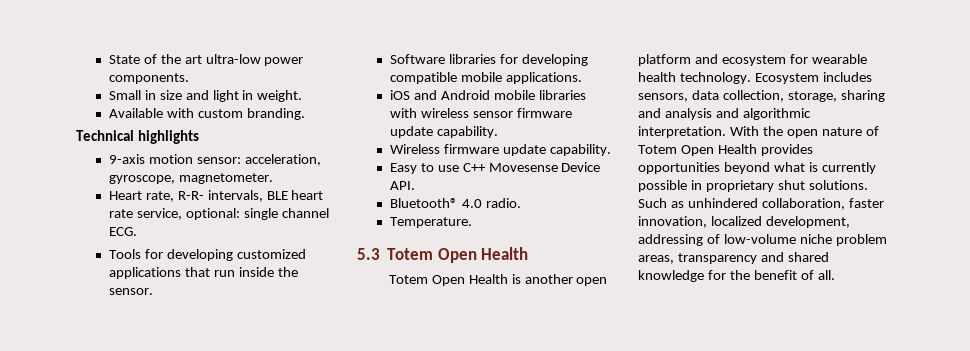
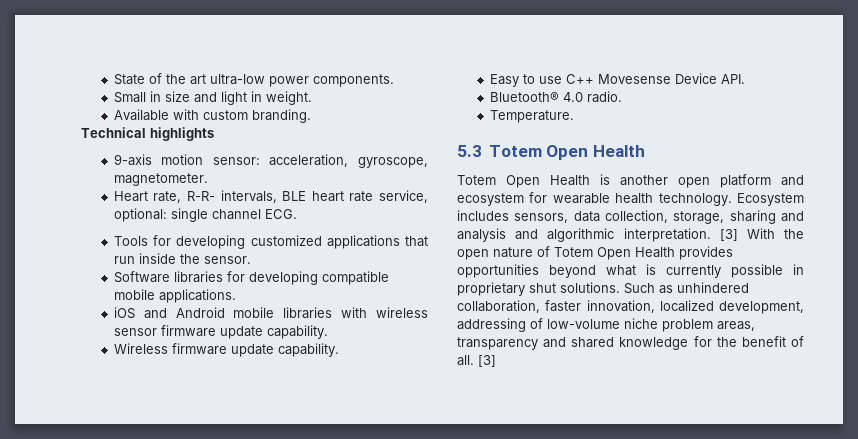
(726, 132) none -> [719,229,738,241] [3]
(835, 275) none -> [478,355,496,367] [3]

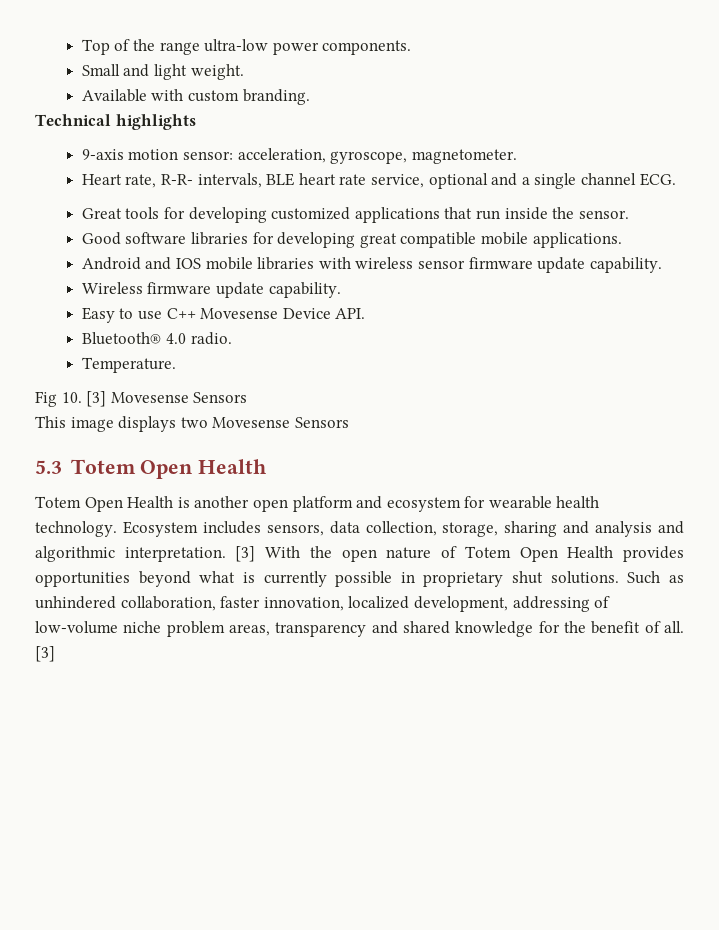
[113,74,145,85] State -> [81,39,110,55] Top
[189,74,206,85] art -> [159,42,200,55] range
[149,91,190,102] in size -> (120, 70) none
[250,91,262,102] in -> (188, 72) none
[113,208,167,222] optional: -> [428,173,530,189] optional and a
[113,236,148,246] Tools -> [81,207,160,219] Great tools
[113,271,170,283] Software -> [81,232,187,245] Good software
(318, 278) none -> [359,233,397,248] great
[113,307,225,319] iOS and Android -> [81,257,202,270] Android and IOS
(574, 116) none -> [35,391,248,407] [35,416,349,432] // Fig 10. [3] Movesense Sensors // This image displays two Movesense Sensors

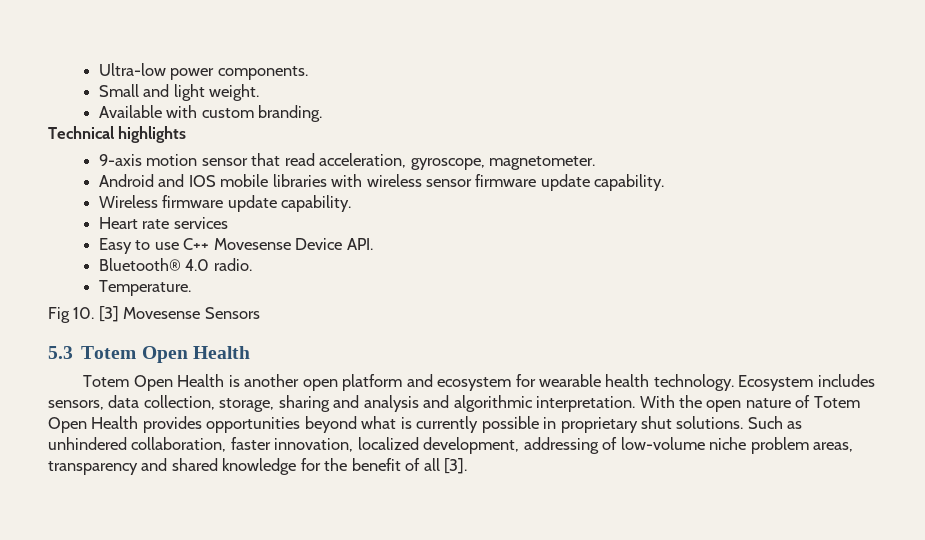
[81,39,269,55] Top of the range ultra-low -> [98,63,166,76] Ultra-low
[183,151,234,160] sensor: -> [201,153,315,166] sensor that read
[81,173,676,189] [81,207,629,223] [81,232,622,248] // Heart rate, R-R- intervals, BLE heart rate service, optional and a single channel ECG. // Great tools for developing customized applications that run inside the sensor. // Good software libraries for developing great compatible mobile applications. -> (595, 163) none
(341, 290) none -> [98,217,228,229] // Heart rate services
[35,416,349,432] // This image displays two Movesense Sensors -> (260, 313) none
[235,546,256,562] [3] -> (636, 404) none
[664,621,685,633] [35,646,55,662] all. [3] -> [423,458,468,474] all [3].

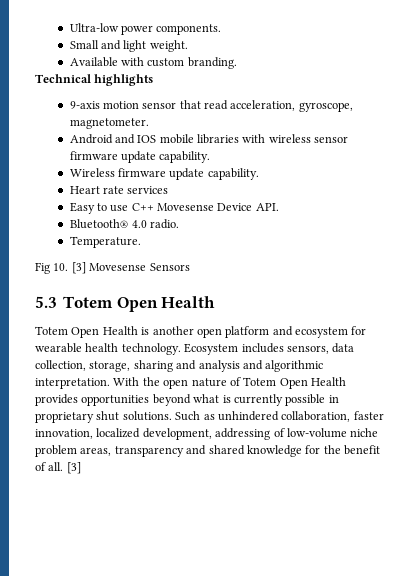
[423,458,468,474] all [3]. -> [48,462,81,474] all. [3]

